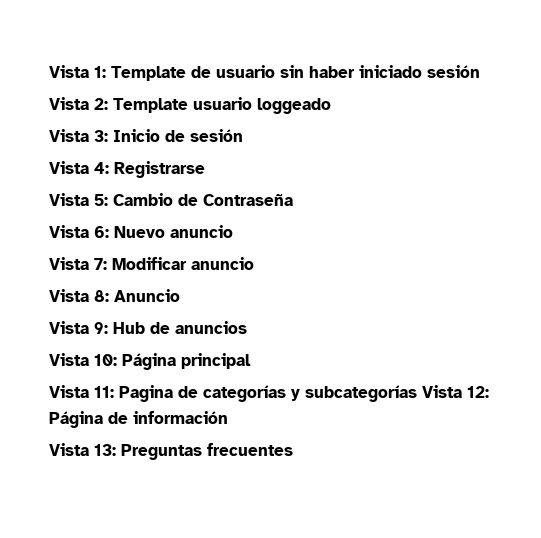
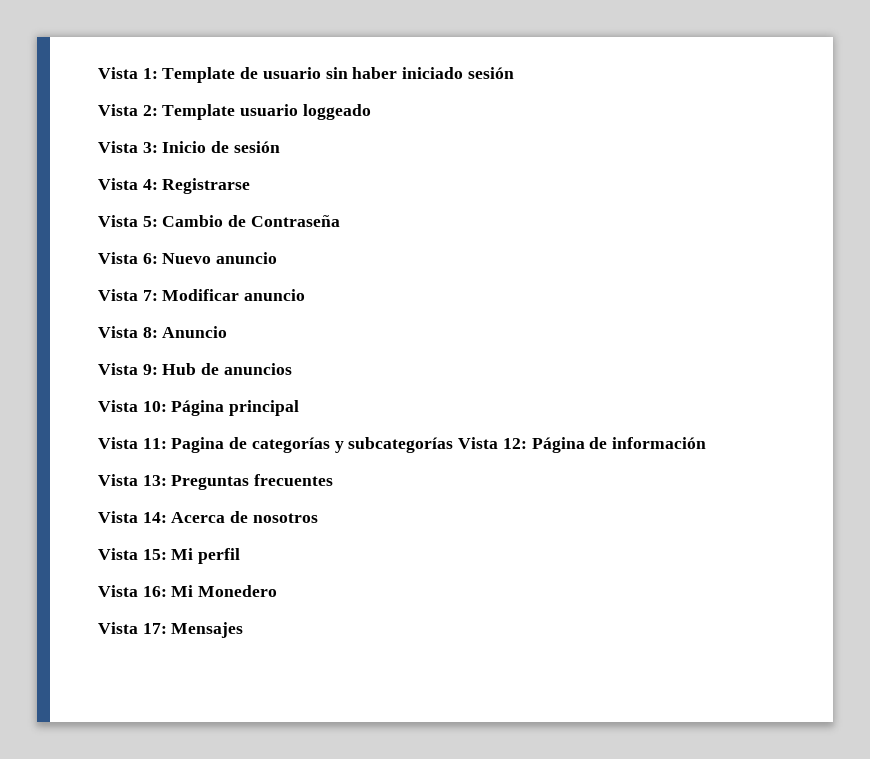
(293, 449) none -> [98,511,318,523] [98,548,241,564] [98,585,278,597] [98,622,244,638] // Vista 14: Acerca de nosotros // Vista 15: Mi perfil // Vista 16: Mi Monedero // Vista 17: Mensajes

